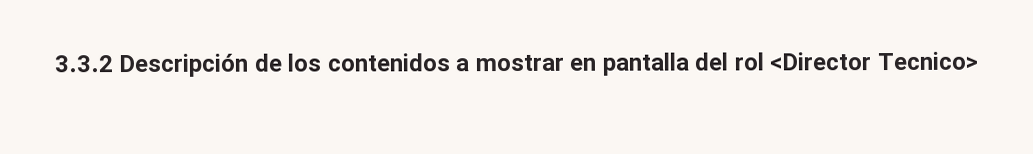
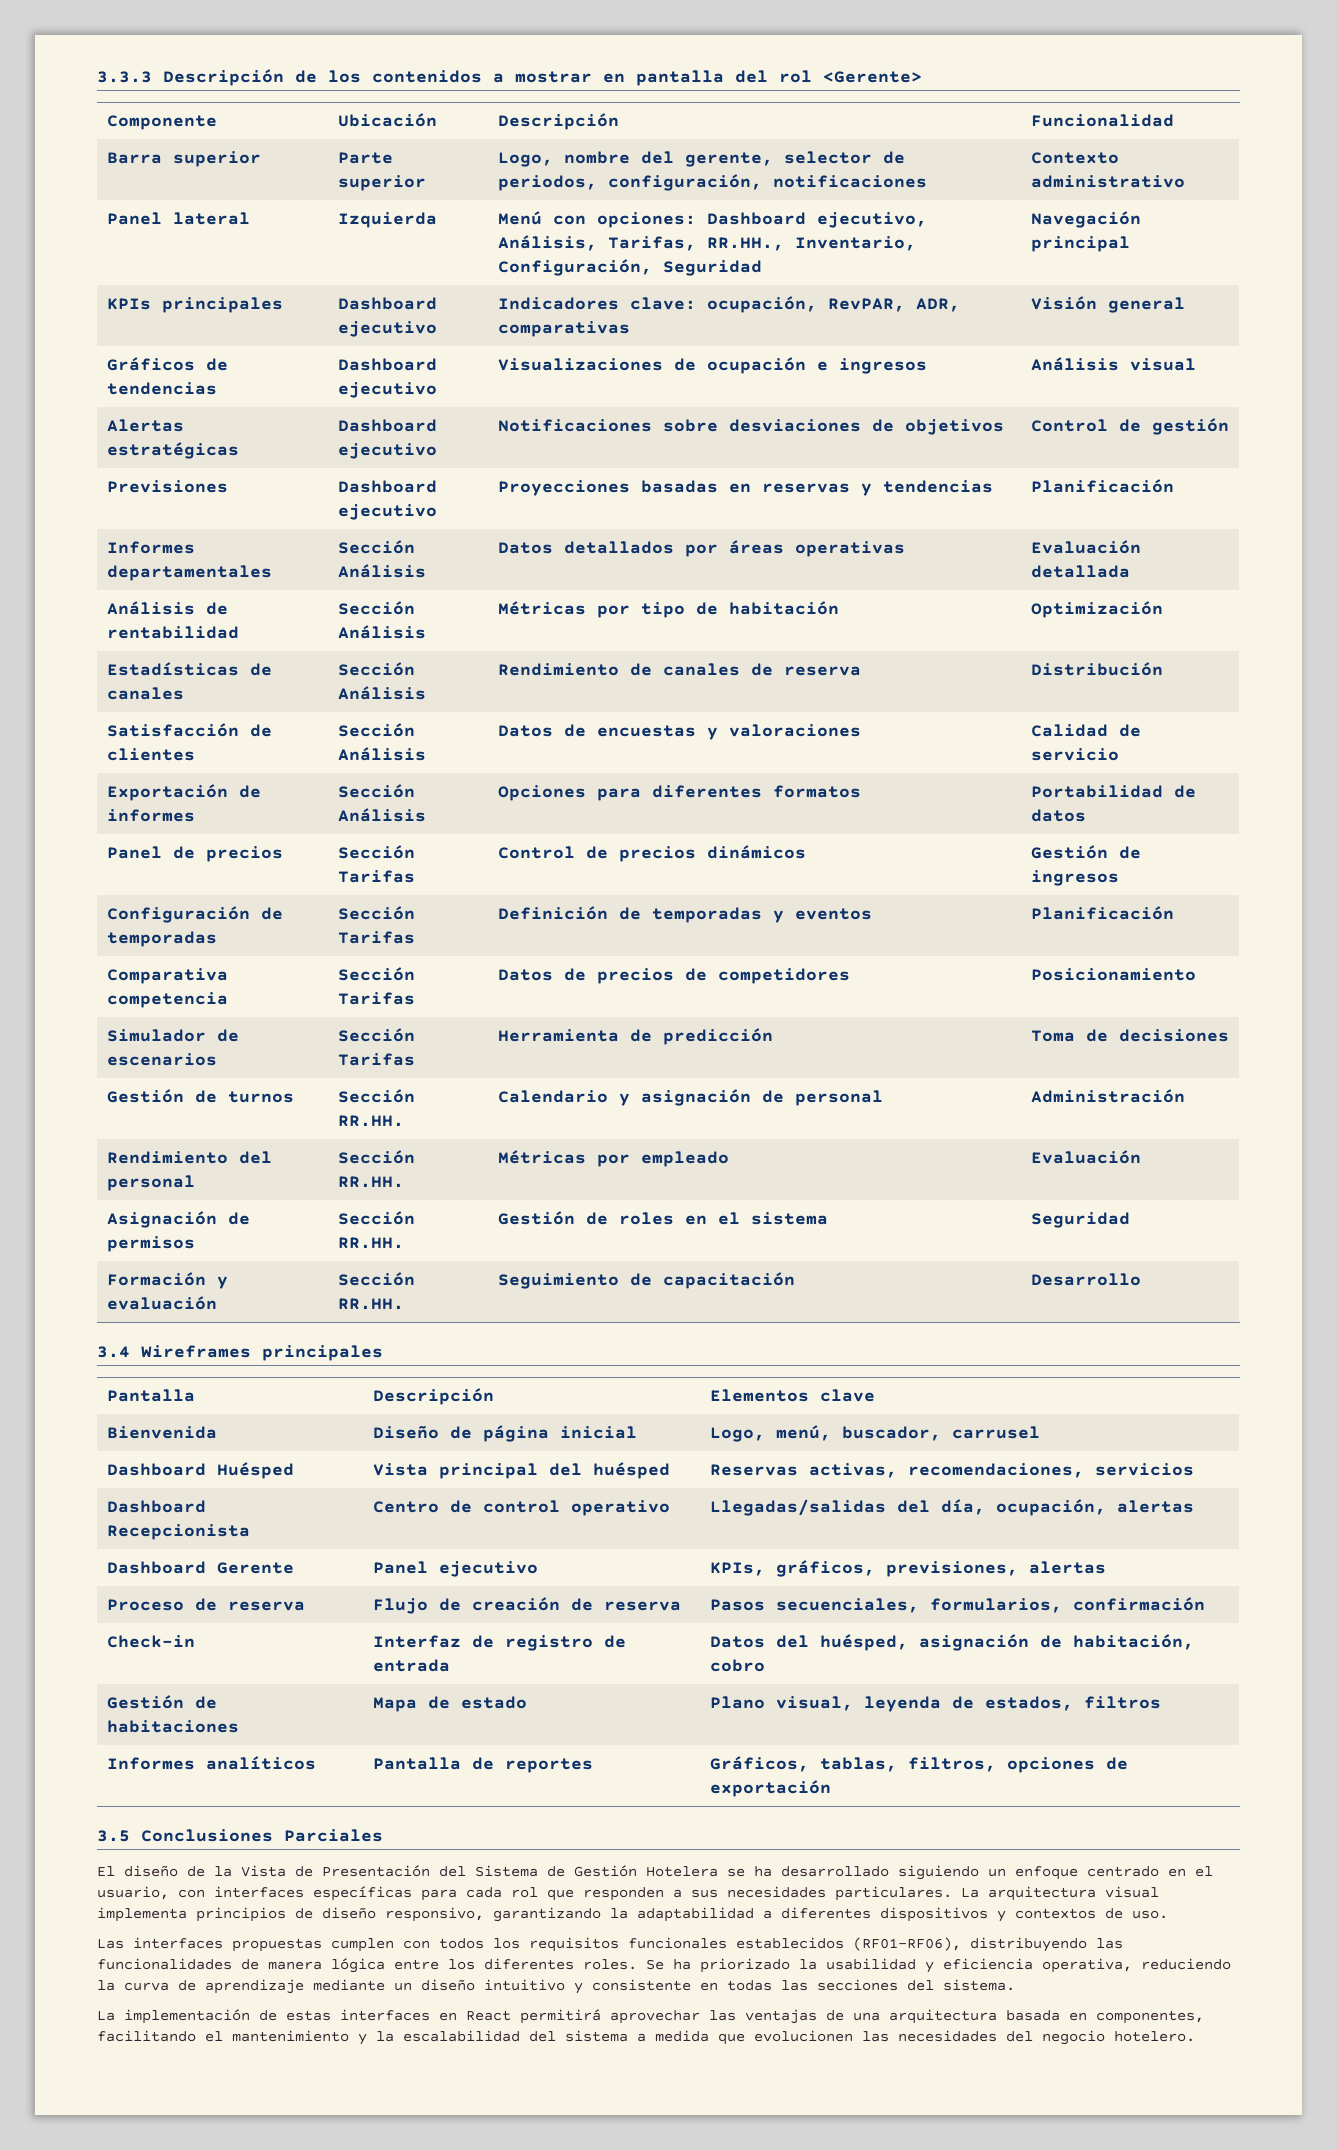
[54,55,113,73] 3.3.2 -> [97,71,152,83] 3.3.3
[769,51,978,71] <Director Tecnico> -> [823,71,922,83] [106,115,217,130] [337,113,437,127] [497,113,619,130] [1030,114,1174,127] [106,151,261,167] [337,152,393,164] [337,175,426,191] [497,151,905,167] [497,174,927,191] [1030,152,1119,164] [1030,175,1185,188] [106,212,250,225] [337,212,437,228] [497,211,927,228] [497,235,916,251] [497,259,762,276] [1030,211,1141,228] [1030,236,1130,252] [106,297,283,313] [337,297,437,310] [337,321,437,337] [497,296,960,313] [497,321,630,337] [1030,296,1185,313] [106,357,228,371] [106,382,217,395] [337,358,437,371] [337,382,437,398] [497,357,927,374] [1030,357,1196,371] [106,419,184,432] [106,442,239,459] [337,419,437,432] [337,443,437,459] [497,419,1004,435] [1030,418,1229,435] [106,480,228,493] [337,480,437,493] [337,504,437,520] [497,480,993,496] [1030,479,1174,493] [106,541,195,554] [106,565,272,581] [337,540,415,554] [337,564,426,578] [497,540,905,557] [1030,540,1141,554] [1030,565,1130,578] [106,601,228,615] [106,626,239,639] [337,601,415,615] [337,625,426,639] [497,601,839,618] [1030,601,1163,618] [106,662,272,676] [106,687,184,700] [337,662,415,676] [337,686,426,700] [497,663,861,676] [1030,662,1163,676] [106,723,272,737] [106,748,195,761] [337,723,415,737] [337,747,426,761] [497,724,861,740] [1030,724,1141,737] [1030,748,1119,761] [106,784,261,801] [106,809,195,822] [337,784,415,798] [337,808,426,822] [497,785,861,801] [1030,785,1196,798] [1030,809,1086,822] [106,846,283,862] [337,845,415,859] [337,870,415,883] [497,845,806,862] [1030,845,1141,859] [1030,870,1119,886] [106,906,283,923] [106,931,217,947] [337,906,415,920] [337,931,415,944] [497,906,872,923] [1030,906,1174,920] [106,968,228,984] [106,992,228,1008] [337,967,415,981] [337,992,415,1005] [497,968,850,984] [1030,968,1196,981] [106,1029,239,1042] [106,1053,217,1066] [337,1028,415,1042] [337,1053,415,1066] [497,1028,773,1045] [1030,1029,1229,1042] [106,1089,294,1103] [337,1089,415,1103] [337,1115,404,1127] [497,1089,883,1106] [1030,1089,1185,1103] [106,1151,272,1164] [106,1175,195,1191] [337,1150,415,1164] [337,1176,404,1188] [497,1150,729,1167] [1030,1150,1141,1164] [106,1211,250,1228] [106,1236,195,1252] [337,1211,415,1225] [337,1237,404,1249] [497,1211,828,1225] [1030,1212,1130,1228] [106,1272,228,1289] [106,1296,217,1310] [337,1272,415,1286] [337,1298,404,1310] [497,1272,795,1289] [1030,1273,1141,1286] [97,1345,383,1361] [106,1389,195,1402] [372,1388,494,1405] [709,1389,875,1402] [106,1426,217,1439] [372,1425,637,1442] [709,1425,1040,1442] [106,1462,294,1479] [372,1462,670,1479] [709,1463,1194,1478] [106,1500,206,1513] [106,1524,250,1540] [372,1500,670,1516] [709,1499,1194,1516] [106,1561,294,1574] [372,1561,538,1577] [709,1560,1106,1577] [106,1598,305,1611] [372,1597,681,1614] [709,1597,1205,1613] [106,1635,195,1648] [372,1635,626,1651] [372,1659,450,1672] [709,1634,1194,1651] [709,1659,765,1672] [106,1695,217,1709] [106,1720,239,1733] [372,1696,527,1712] [709,1696,1161,1712] [106,1756,316,1770] [372,1757,593,1773] [709,1756,1128,1773] [709,1780,831,1797] [97,1829,383,1842] [97,1865,1213,1880] [97,1886,1159,1901] [97,1907,1168,1922] [97,1937,1123,1952] [97,1958,1231,1973] [97,1979,1015,1994] [97,2009,1204,2024] [97,2030,1195,2045] <Gerente> // Componente | Ubicación | Descripción | Funcionalidad // Barra superior | Parte superior | Logo, nombre del gerente, selector de periodos, configuración, notificaciones | Contexto administrativo // Panel lateral | Izquierda | Menú con opciones: Dashboard ejecutivo, Análisis, Tarifas, RR.HH., Inventario, Configuración, Seguridad | Navegación principal // KPIs principales | Dashboard ejecutivo | Indicadores clave: ocupación, RevPAR, ADR, comparativas | Visión general // Gráficos de tendencias | Dashboard ejecutivo | Visualizaciones de ocupación e ingresos | Análisis visual // Alertas estratégicas | Dashboard ejecutivo | Notificaciones sobre desviaciones de objetivos | Control de gestión // Previsiones | Dashboard ejecutivo | Proyecciones basadas en reservas y tendencias | Planificación // Informes departamentales | Sección Análisis | Datos detallados por áreas operativas | Evaluación detallada // Análisis de rentabilidad | Sección Análisis | Métricas por tipo de habitación | Optimización // Estadísticas de canales | Sección Análisis | Rendimiento de canales de reserva | Distribución // Satisfacción de clientes | Sección Análisis | Datos de encuestas y valoraciones | Calidad de servicio // Exportación de informes | Sección Análisis | Opciones para diferentes formatos | Portabilidad de datos // Panel de precios | Sección Tarifas | Control de precios dinámicos | Gestión de ingresos // Configuración de temporadas | Sección Tarifas | Definición de temporadas y eventos | Planificación // Comparativa competencia | Sección Tarifas | Datos de precios de competidores | Posicionamiento // Simulador de escenarios | Sección Tarifas | Herramienta de predicción | Toma de decisiones // Gestión de turnos | Sección RR.HH. | Calendario y asignación de personal | Administración // Rendimiento del personal | Sección RR.HH. | Métricas por empleado | Evaluación // Asignación de permisos | Sección RR.HH. | Gestión de roles en el sistema | Seguridad // Formación y evaluación | Sección RR.HH. | Seguimiento de capacitación | Desarrollo // 3.4 Wireframes principales // Pantalla | Descripción | Elementos clave // Bienvenida | Diseño de página inicial | Logo, menú, buscador, carrusel // Dashboard Huésped | Vista principal del huésped | Reservas activas, recomendaciones, servicios // Dashboard Recepcionista | Centro de control operativo | Llegadas/salidas del día, ocupación, alertas // Dashboard Gerente | Panel ejecutivo | KPIs, gráficos, previsiones, alertas // Proceso de reserva | Flujo de creación de reserva | Pasos secuenciales, formularios, confirmación // Check-in | Interfaz de registro de entrada | Datos del huésped, asignación de habitación, cobro // Gestión de habitaciones | Mapa de estado | Plano visual, leyenda de estados, filtros // Informes analíticos | Pantalla de reportes | Gráficos, tablas, filtros, opciones de exportación // 3.5 Conclusiones Parciales // El diseño de la Vista de Presentación del Sistema de Gestión Hotelera se ha desarrollado siguiendo un enfoque centrado en el usuario, con interfaces específicas para cada rol que responden a sus necesidades particulares. La arquitectura visual implementa principios de diseño responsivo, garantizando la adaptabilidad a diferentes dispositivos y contextos de uso. // Las interfaces propuestas cumplen con todos los requisitos funcionales establecidos (RF01-RF06), distribuyendo las funcionalidades de manera lógica entre los diferentes roles. Se ha priorizado la usabilidad y eficiencia operativa, reduciendo la curva de aprendizaje mediante un diseño intuitivo y consistente en todas las secciones del sistema. // La implementación de estas interfaces en React permitirá aprovechar las ventajas de una arquitectura basada en componentes, facilitando el mantenimiento y la escalabilidad del sistema a medida que evolucionen las necesidades del negocio hotelero.

